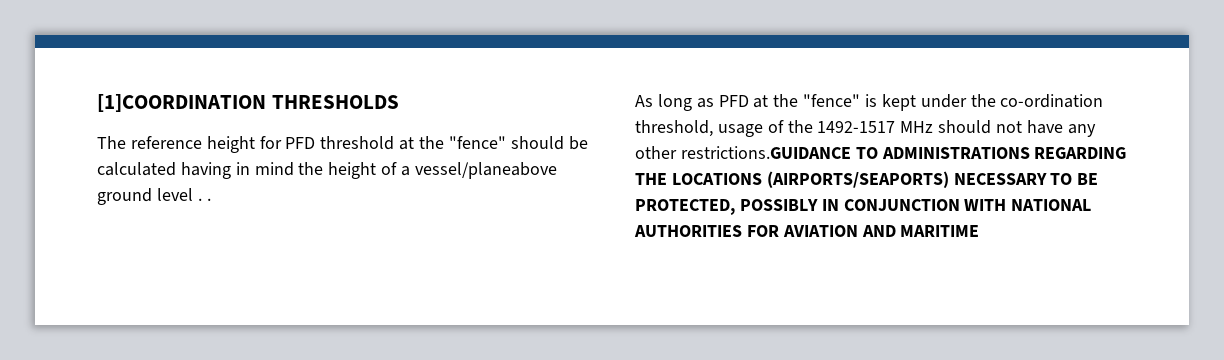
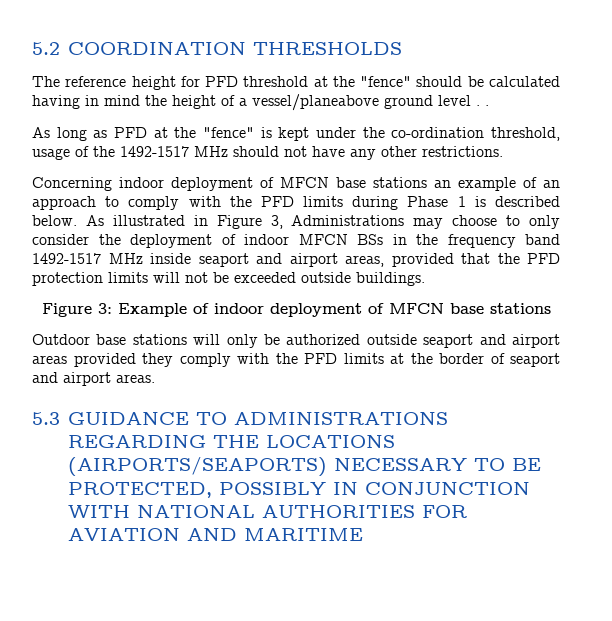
[97,94,266,112] [1]COORDINATION -> [32,42,246,55] 5.2 COORDINATION
[680,146,851,159] restrictions.GUIDANCE -> [422,146,503,157] [32,177,560,191] [32,196,560,210] [32,215,560,229] [32,234,560,248] [32,253,560,267] [32,272,425,286] [41,303,551,317] [32,334,560,348] [32,353,560,367] [32,372,155,386] [32,412,189,425] restrictions. // Concerning indoor deployment of MFCN base stations an example of an approach to comply with the PFD limits during Phase 1 is described below. As illustrated in Figure 3, Administrations may choose to only consider the deployment of indoor MFCN BSs in the frequency band 1492-1517 MHz inside seaport and airport areas, provided that the PFD protection limits will not be exceeded outside buildings. // Figure 3: Example of indoor deployment of MFCN base stations // Outdoor base stations will only be authorized outside seaport and airport areas provided they comply with the PFD limits at the border of seaport and airport areas. // 5.3 GUIDANCE

